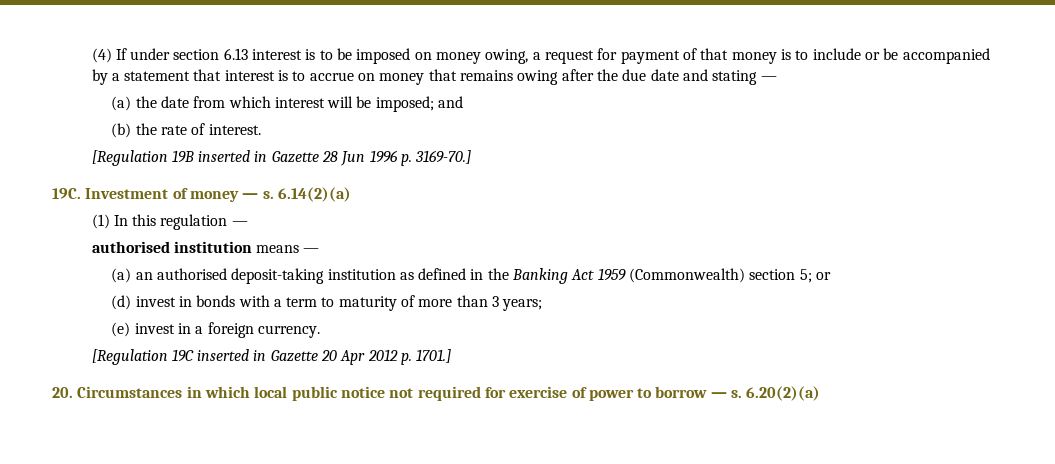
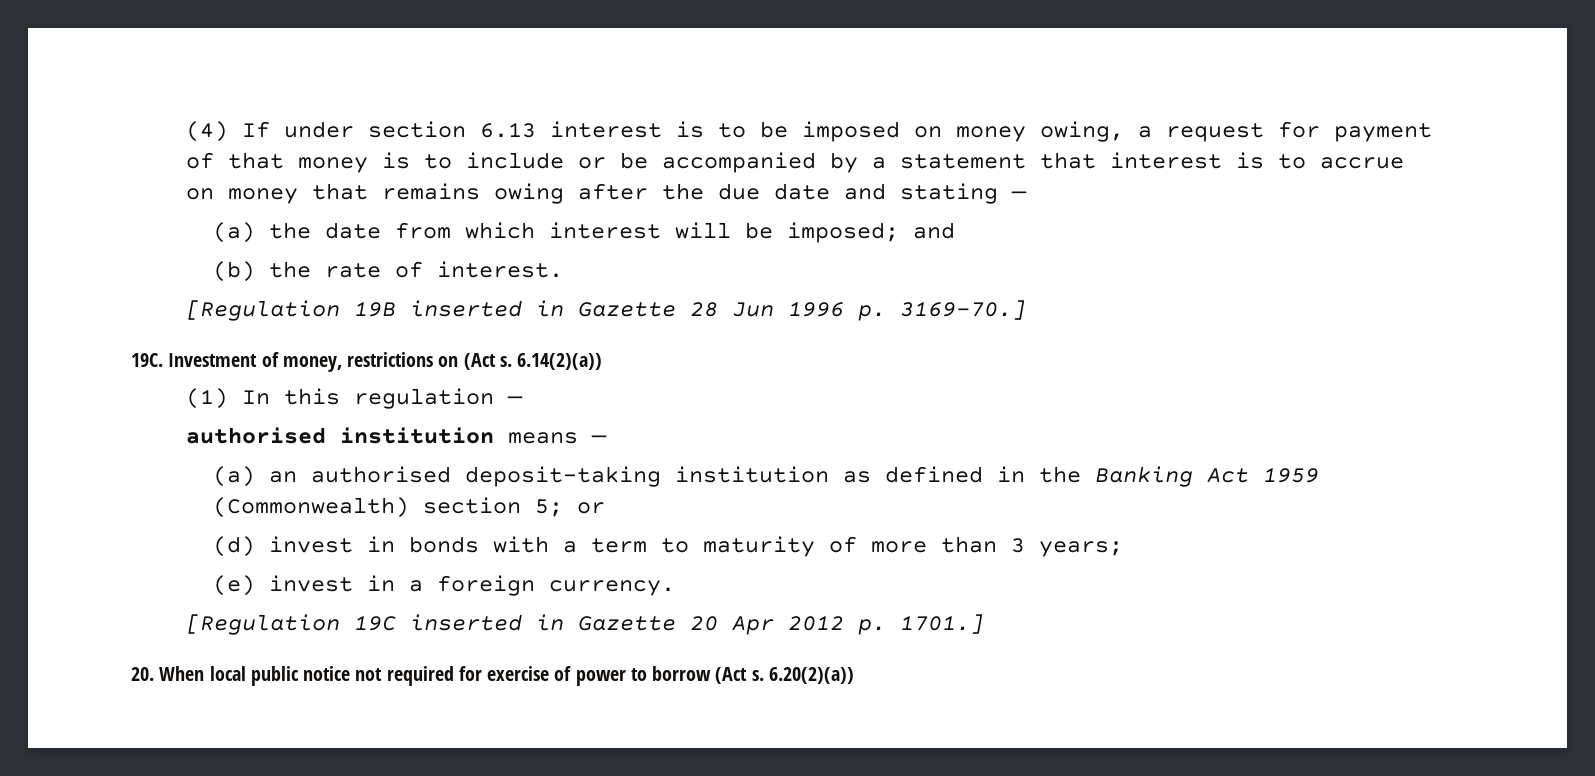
[189,187,351,202] money — s. 6.14(2)(a) -> [282,352,603,372] money, restrictions on (Act s. 6.14(2)(a))
[77,386,250,398] Circumstances in which -> [159,666,205,681] When
[710,386,821,401] — s. 6.20(2)(a) -> [715,667,854,684] (Act s. 6.20(2)(a))

